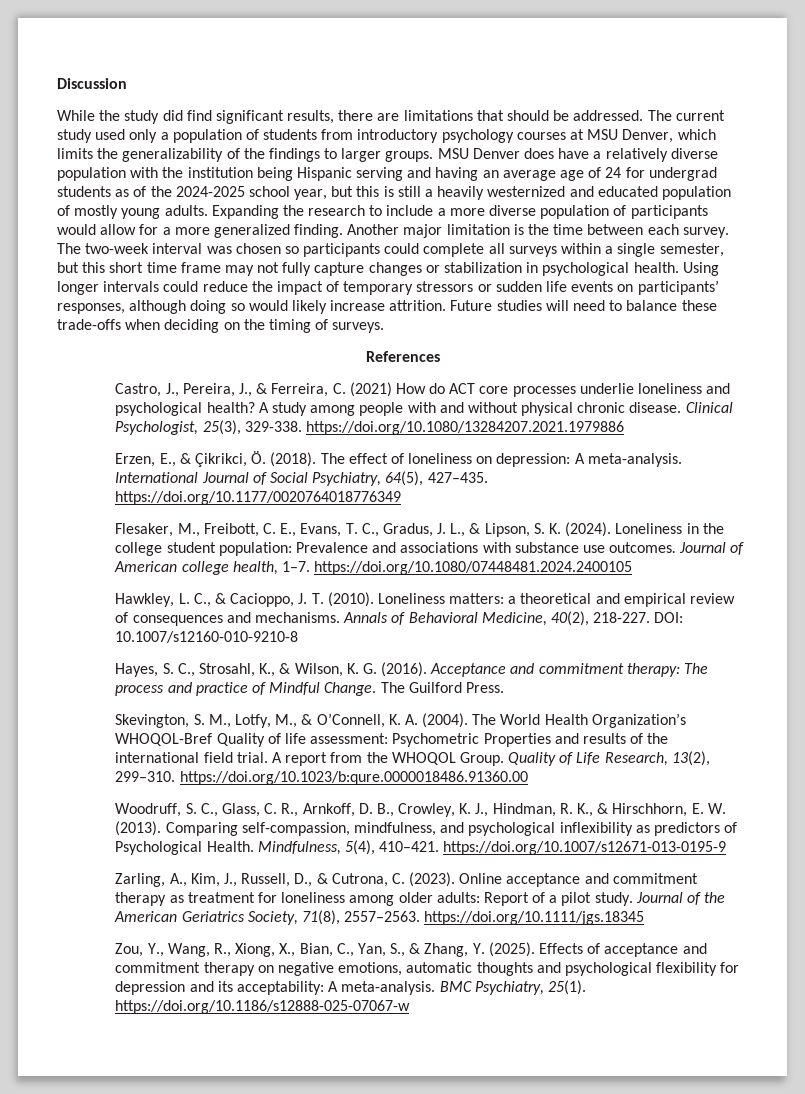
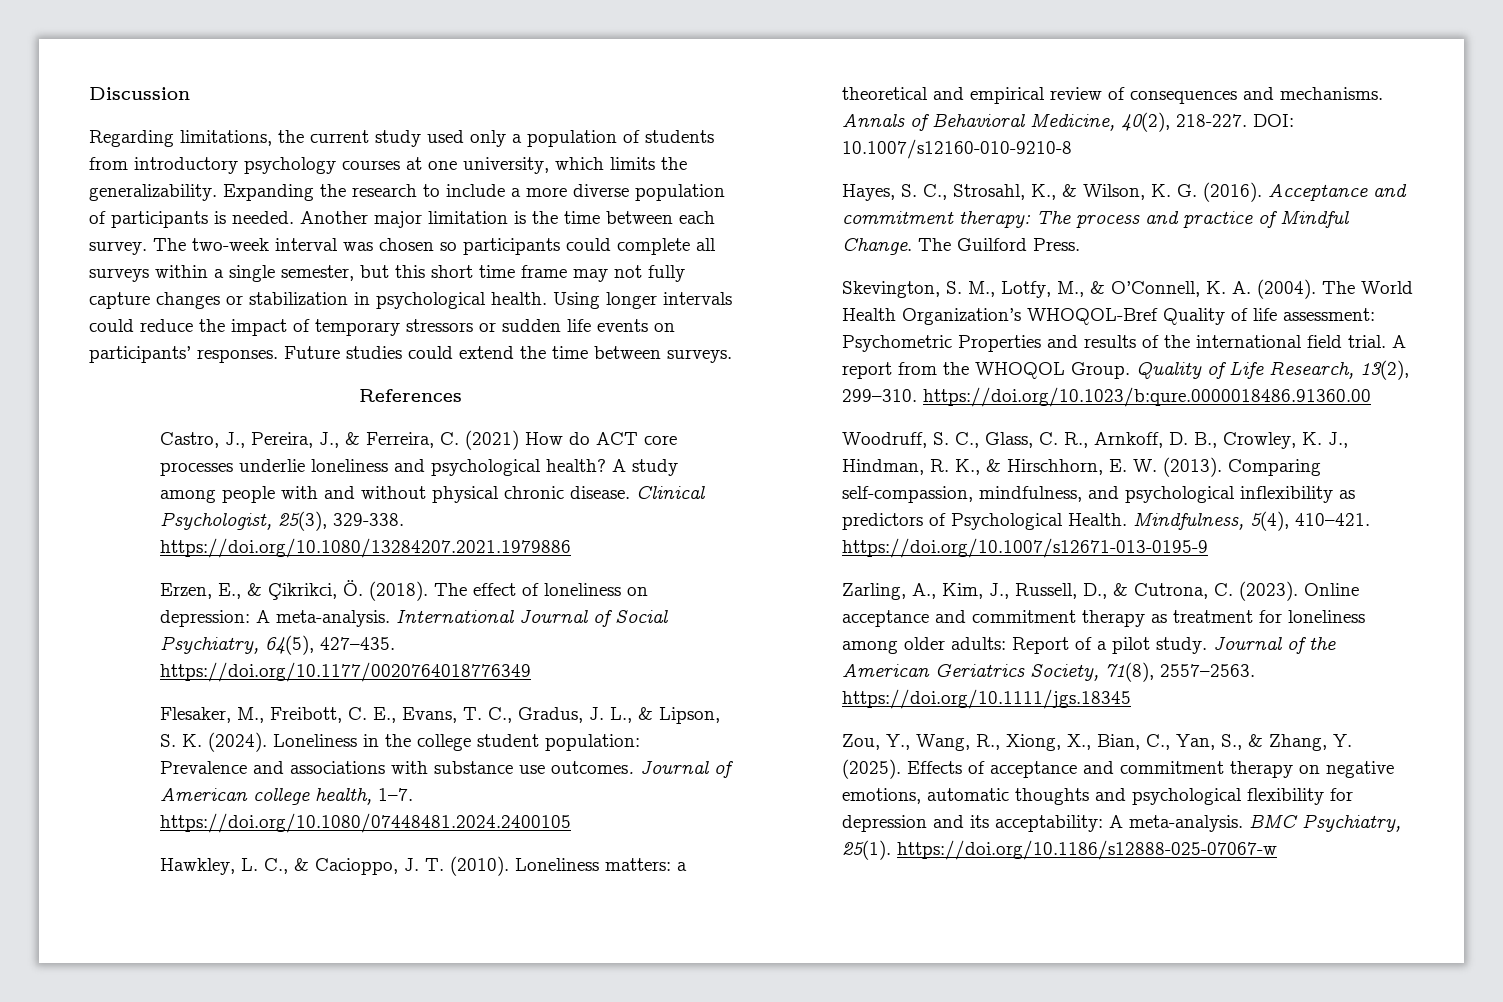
[57,110,672,124] While the study did find significant results, there are limitations that should be addressed. The -> [89,130,304,147] Regarding limitations, the
[587,129,674,143] MSU Denver, -> [428,157,549,174] one university,
[122,148,718,162] [57,167,717,181] [57,186,731,200] [57,205,208,219] generalizability of the findings to larger groups. MSU Denver does have a relatively diverse population with the institution being Hispanic serving and having an average age of 24 for undergrad students as of the 2024-2025 school year, but this is still a heavily westernized and educated population of mostly young adults. -> [89,184,217,201] generalizability.
[57,224,344,238] would allow for a more generalized finding. -> [214,211,294,224] is needed.
[57,300,717,314] [57,319,329,333] responses, although doing so would likely increase attrition. Future studies will need to balance these trade-offs when deciding on the timing of -> [197,346,661,363] responses. Future studies could extend the time between

